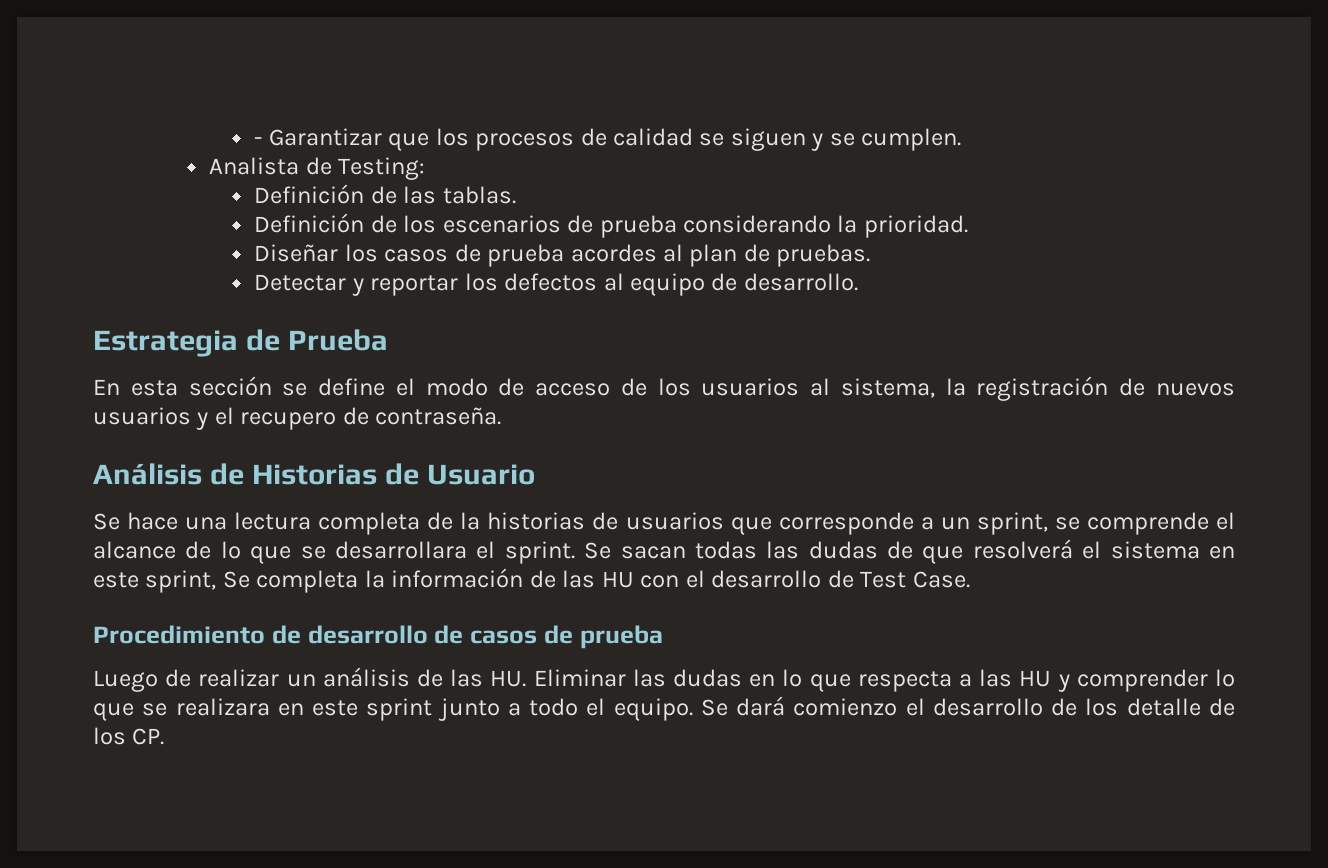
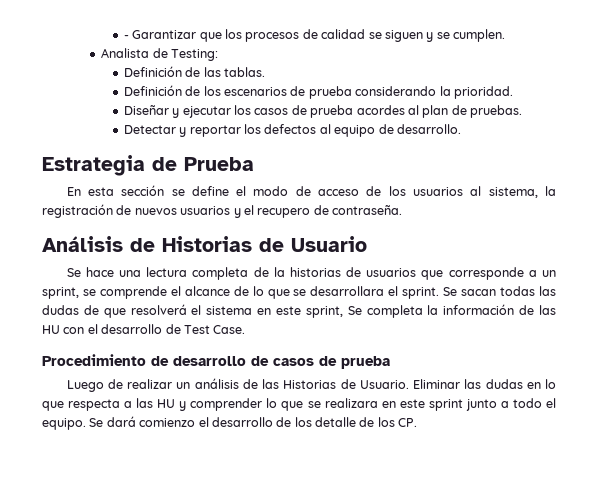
(339, 253) none -> [172,106,231,118] y ejecutar
[490,670,527,687] HU. -> [283,379,409,389] Historias de Usuario.

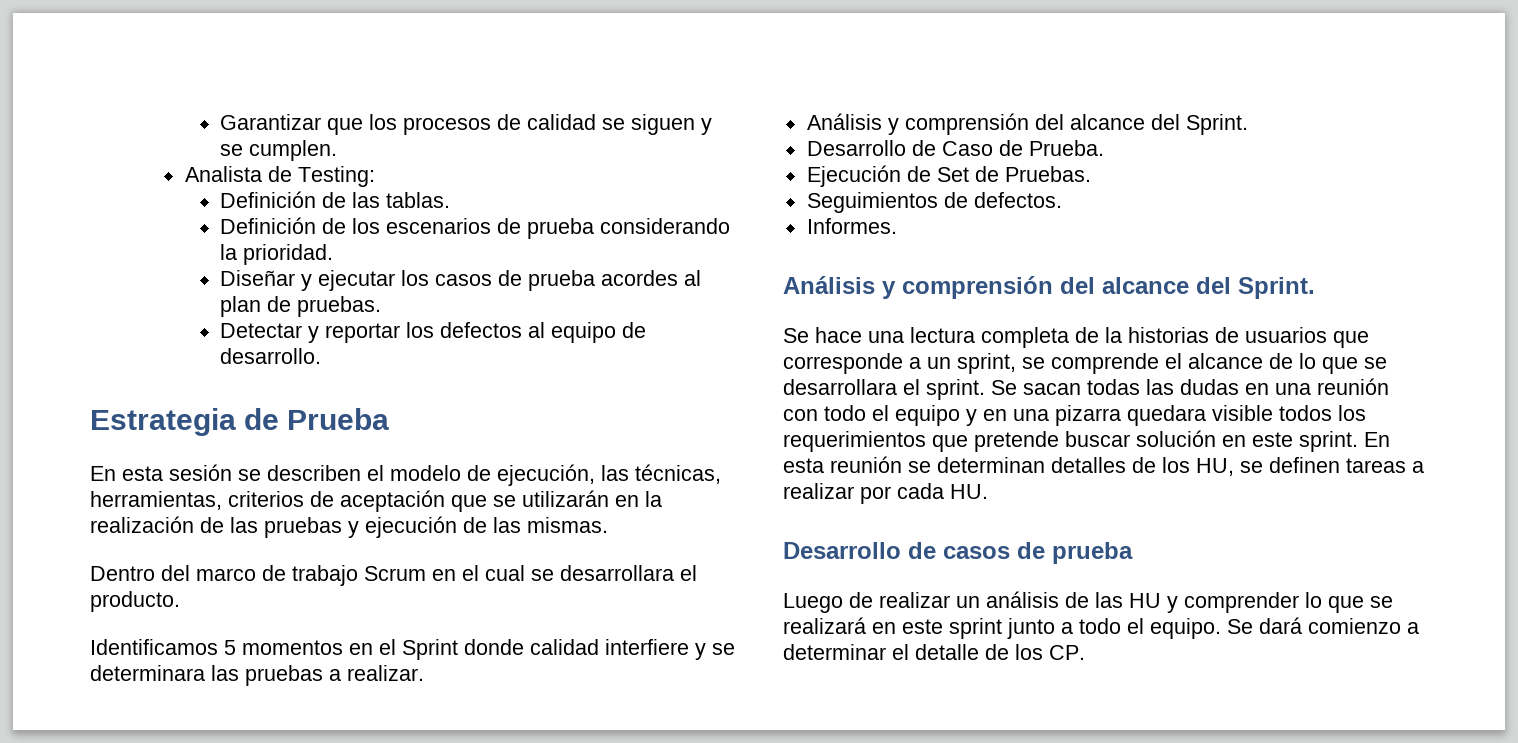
[123,35,129,39] - -> (220, 122) none
[121,185,556,198] [42,204,402,218] [42,236,367,252] sección se define el modo de acceso de los usuarios al sistema, la registración de nuevos usuarios y el recupero de contraseña. // Análisis de Historias de Usuario -> [169,464,721,486] [90,490,662,512] [90,516,608,538] [90,565,697,586] [90,591,180,612] [90,639,735,660] [90,665,424,686] [806,113,1248,135] [806,140,1104,156] [806,165,1091,187] [806,192,1062,213] [806,218,897,234] [783,276,1315,299] sesión se describen el modelo de ejecución, las técnicas, herramientas, criterios de aceptación que se utilizarán en la realización de las pruebas y ejecución de las mismas. // Dentro del marco de trabajo Scrum en el cual se desarrollara el producto. // Identificamos 5 momentos en el Sprint donde calidad interfiere y se determinara las pruebas a realizar. // Análisis y comprensión del alcance del Sprint. // Desarrollo de Caso de Prueba. // Ejecución de Set de Pruebas. // Seguimientos de defectos. // Informes. // Análisis y comprensión del alcance del Sprint.
[83,304,556,318] [42,324,246,334] [42,354,246,366] de que resolverá el sistema en este sprint, Se completa la información de las HU con el desarrollo de Test Case. // Procedimiento de desarrollo -> [1245,378,1389,395] [783,405,1366,426] [783,430,1390,452] [783,456,1424,476] [783,483,988,504] [783,542,901,559] en una reunión con todo el equipo y en una pizarra quedara visible todos los requerimientos que pretende buscar solución en este sprint. En esta reunión se determinan detalles de los HU, se definen tareas a realizar por cada HU. // Desarrollo
[283,379,556,389] [42,398,154,411] Historias de Usuario. Eliminar las dudas en lo que respecta a las -> (1123, 600) none
[324,398,378,408] realizara -> [783,617,866,634] realizará
[198,417,312,427] el desarrollo de los -> [1407,622,1419,634] [783,644,909,660] a determinar el

